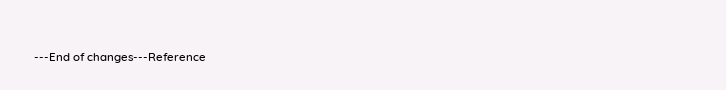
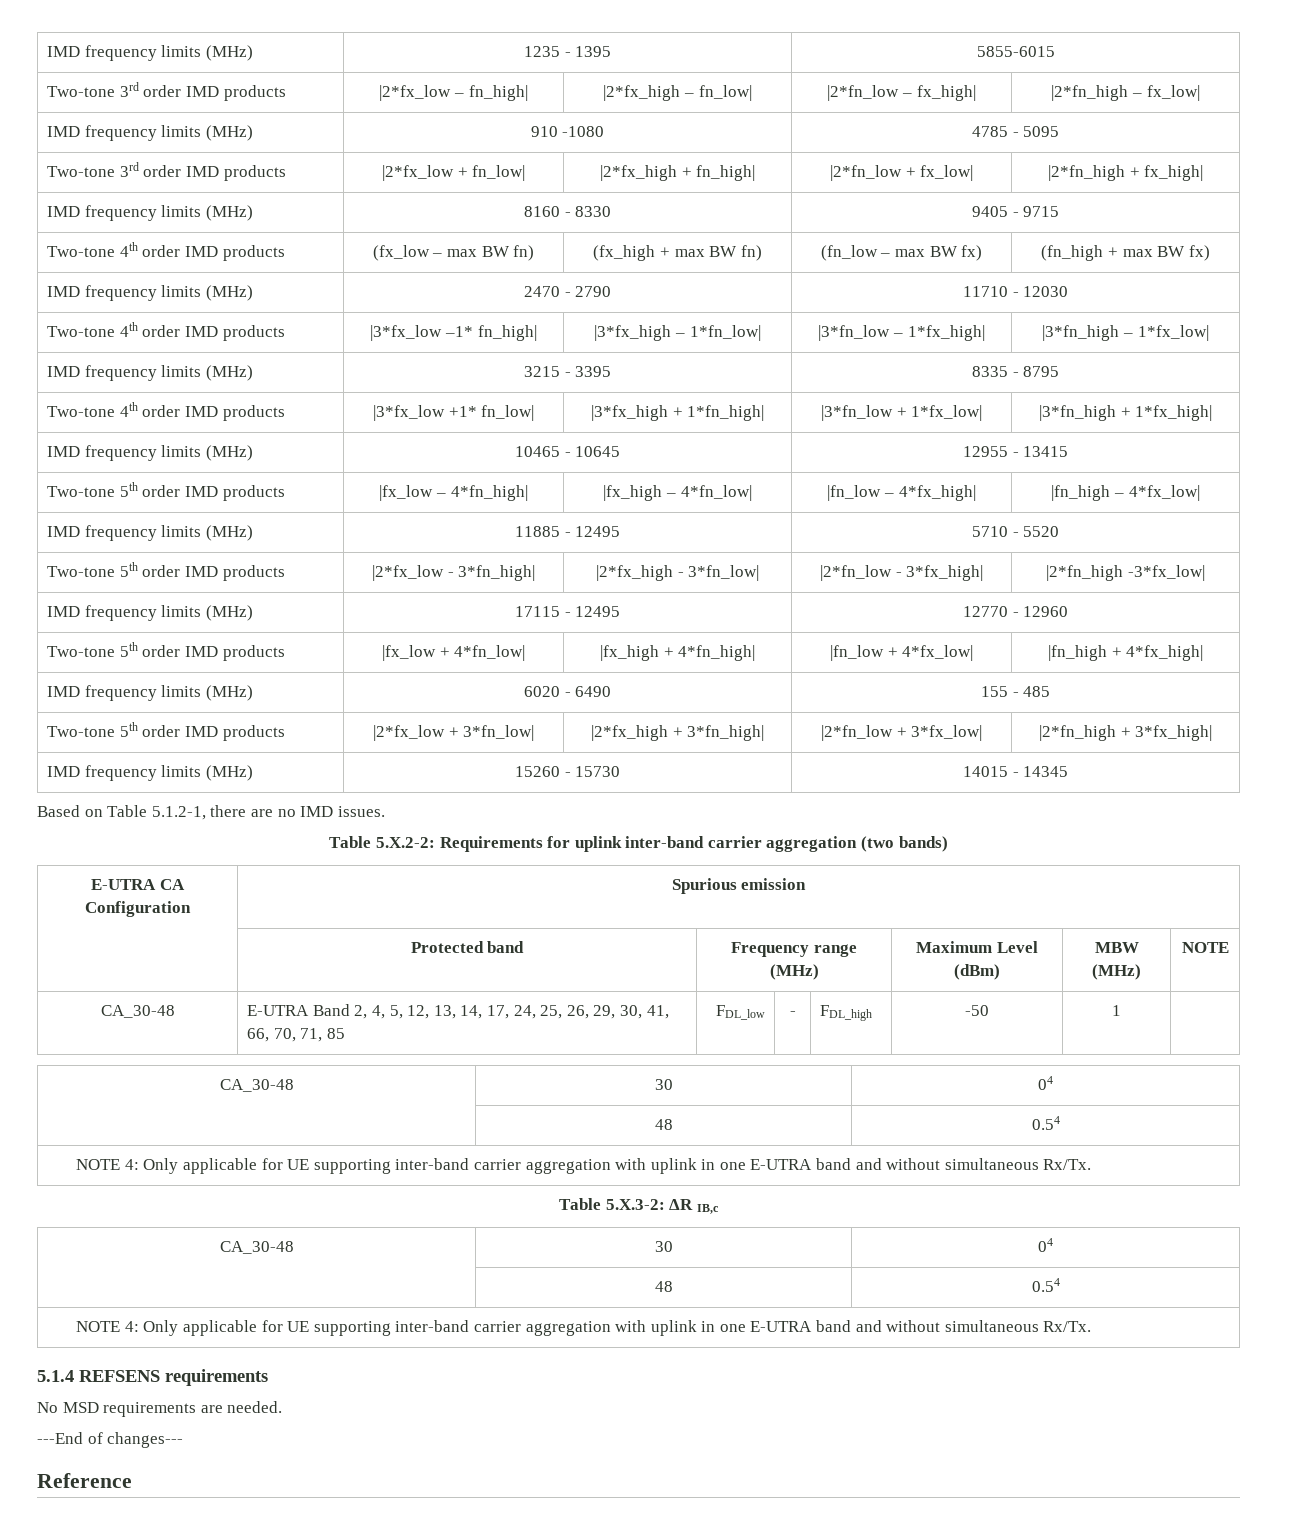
[34,53,207,63] ---End of changes---Reference -> [47,45,254,61] [523,46,612,57] [976,46,1055,57] [47,82,286,101] [379,85,528,101] [603,85,752,101] [827,85,976,101] [1051,85,1200,101] [47,125,254,141] [530,126,605,137] [971,126,1060,137] [47,162,286,181] [381,165,526,181] [599,165,756,181] [829,165,974,181] [1047,165,1204,181] [47,205,254,221] [523,206,612,217] [971,206,1060,217] [47,242,285,261] [372,245,535,261] [593,245,762,261] [820,245,983,261] [1041,245,1210,261] [47,285,254,301] [523,286,612,297] [962,286,1069,297] [47,322,285,341] [370,325,537,341] [594,325,761,341] [818,325,985,341] [1042,325,1209,341] [47,365,254,381] [523,366,612,377] [971,366,1060,377] [47,402,285,421] [372,405,535,421] [590,405,765,421] [820,405,983,421] [1038,405,1213,421] [47,445,254,461] [514,446,621,457] [962,446,1069,457] [47,482,285,501] [379,485,528,501] [603,485,752,501] [827,485,976,501] [1051,485,1200,501] [47,525,254,541] [514,526,621,537] [971,526,1060,537] [47,562,285,581] [371,565,536,581] [595,565,760,581] [819,565,984,581] [1046,565,1205,581] [47,605,254,621] [514,606,621,617] [962,606,1069,617] [47,642,285,661] [381,645,526,661] [599,645,756,661] [829,645,974,661] [1047,645,1204,661] [47,685,254,701] [523,686,612,697] [980,686,1051,697] [47,722,285,741] [372,725,535,741] [590,725,765,741] [820,725,983,741] [1038,725,1213,741] [47,765,254,781] [514,766,621,777] [962,766,1069,777] [37,805,385,820] [329,836,948,852] [91,879,185,890] [85,901,191,917] [671,878,807,894] [410,941,525,953] [731,942,857,957] [769,964,819,980] [916,941,1038,953] [954,964,1000,980] [1094,942,1139,953] [1092,964,1141,980] [1181,942,1229,953] [100,1005,175,1018] [247,1004,669,1019] [247,1028,346,1042] [715,1005,765,1020] [789,1011,796,1016] [820,1005,873,1021] [965,1005,989,1016] [1112,1005,1121,1016] [219,1079,294,1092] [654,1079,673,1090] [1038,1076,1053,1090] [654,1119,673,1130] [1031,1116,1060,1130] [76,1158,1092,1174] [559,1198,719,1214] [219,1241,294,1254] [654,1241,673,1252] [1038,1238,1053,1252] [654,1281,673,1292] [1031,1278,1060,1292] [76,1320,1092,1336] [37,1369,268,1386] [37,1401,283,1417] [37,1432,184,1448] [37,1473,132,1488] IMD frequency limits (MHz) | 1235 - 1395 | 5855-6015 // Two-tone 3rd order IMD products | |2*fx_low – fn_high| | |2*fx_high – fn_low| | |2*fn_low – fx_high| | |2*fn_high – fx_low| // IMD frequency limits (MHz) | 910 -1080 | 4785 - 5095 // Two-tone 3rd order IMD products | |2*fx_low + fn_low| | |2*fx_high + fn_high| | |2*fn_low + fx_low| | |2*fn_high + fx_high| // IMD frequency limits (MHz) | 8160 - 8330 | 9405 - 9715 // Two-tone 4th order IMD products | (fx_low – max BW fn) | (fx_high + max BW fn) | (fn_low – max BW fx) | (fn_high + max BW fx) // IMD frequency limits (MHz) | 2470 - 2790 | 11710 - 12030 // Two-tone 4th order IMD products | |3*fx_low –1* fn_high| | |3*fx_high – 1*fn_low| | |3*fn_low – 1*fx_high| | |3*fn_high – 1*fx_low| // IMD frequency limits (MHz) | 3215 - 3395 | 8335 - 8795 // Two-tone 4th order IMD products | |3*fx_low +1* fn_low| | |3*fx_high + 1*fn_high| | |3*fn_low + 1*fx_low| | |3*fn_high + 1*fx_high| // IMD frequency limits (MHz) | 10465 - 10645 | 12955 - 13415 // Two-tone 5th order IMD products | |fx_low – 4*fn_high| | |fx_high – 4*fn_low| | |fn_low – 4*fx_high| | |fn_high – 4*fx_low| // IMD frequency limits (MHz) | 11885 - 12495 | 5710 - 5520 // Two-tone 5th order IMD products | |2*fx_low - 3*fn_high| | |2*fx_high - 3*fn_low| | |2*fn_low - 3*fx_high| | |2*fn_high -3*fx_low| // IMD frequency limits (MHz) | 17115 - 12495 | 12770 - 12960 // Two-tone 5th order IMD products | |fx_low + 4*fn_low| | |fx_high + 4*fn_high| | |fn_low + 4*fx_low| | |fn_high + 4*fx_high| // IMD frequency limits (MHz) | 6020 - 6490 | 155 - 485 // Two-tone 5th order IMD products | |2*fx_low + 3*fn_low| | |2*fx_high + 3*fn_high| | |2*fn_low + 3*fx_low| | |2*fn_high + 3*fx_high| // IMD frequency limits (MHz) | 15260 - 15730 | 14015 - 14345 // Based on Table 5.1.2-1, there are no IMD issues. // Table 5.X.2-2: Requirements for uplink inter-band carrier aggregation (two bands) // E-UTRA CA Configuration | Spurious emission // | Protected band | Frequency range (MHz) | Maximum Level (dBm) | MBW (MHz) | NOTE // CA_30-48 | E-UTRA Band 2, 4, 5, 12, 13, 14, 17, 24, 25, 26, 29, 30, 41, 66, 70, 71, 85 | FDL_low | - | FDL_high | -50 | 1 | // CA_30-48 | 30 | 04 // | 48 | 0.54 // NOTE 4: Only applicable for UE supporting inter-band carrier aggregation with uplink in one E-UTRA band and without simultaneous Rx/Tx. // Table 5.X.3-2: ΔR IB,c // CA_30-48 | 30 | 04 // | 48 | 0.54 // NOTE 4: Only applicable for UE supporting inter-band carrier aggregation with uplink in one E-UTRA band and without simultaneous Rx/Tx. // 5.1.4 REFSENS requirements // No MSD requirements are needed. // ---End of changes--- // Reference

